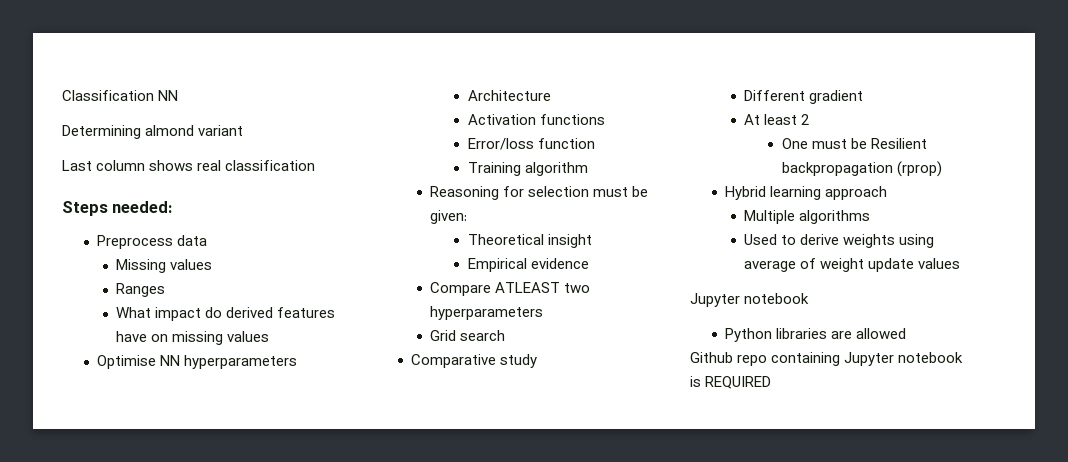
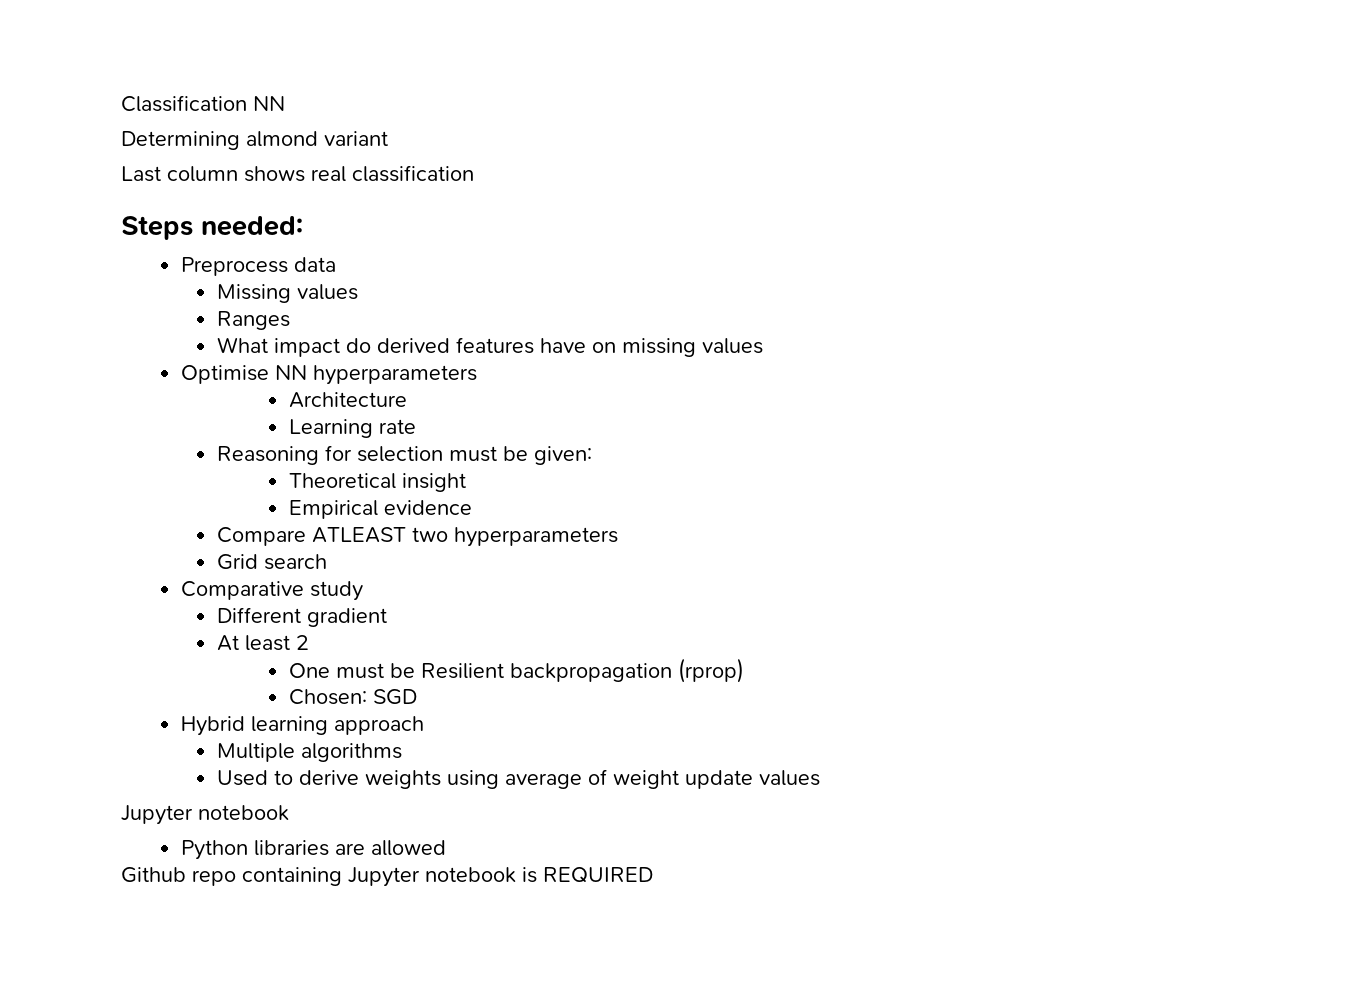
[467,114,605,125] [467,138,595,150] [467,162,588,176] Activation functions // Error/loss function // Training algorithm -> [288,419,416,438] Learning rate
(942, 169) none -> [288,689,417,705] // Chosen: SGD

